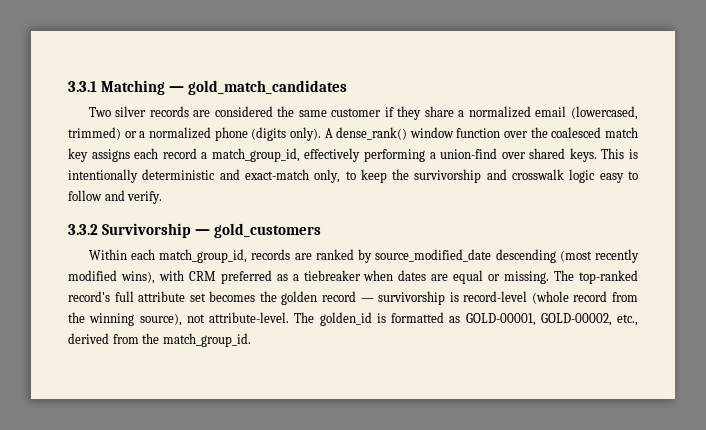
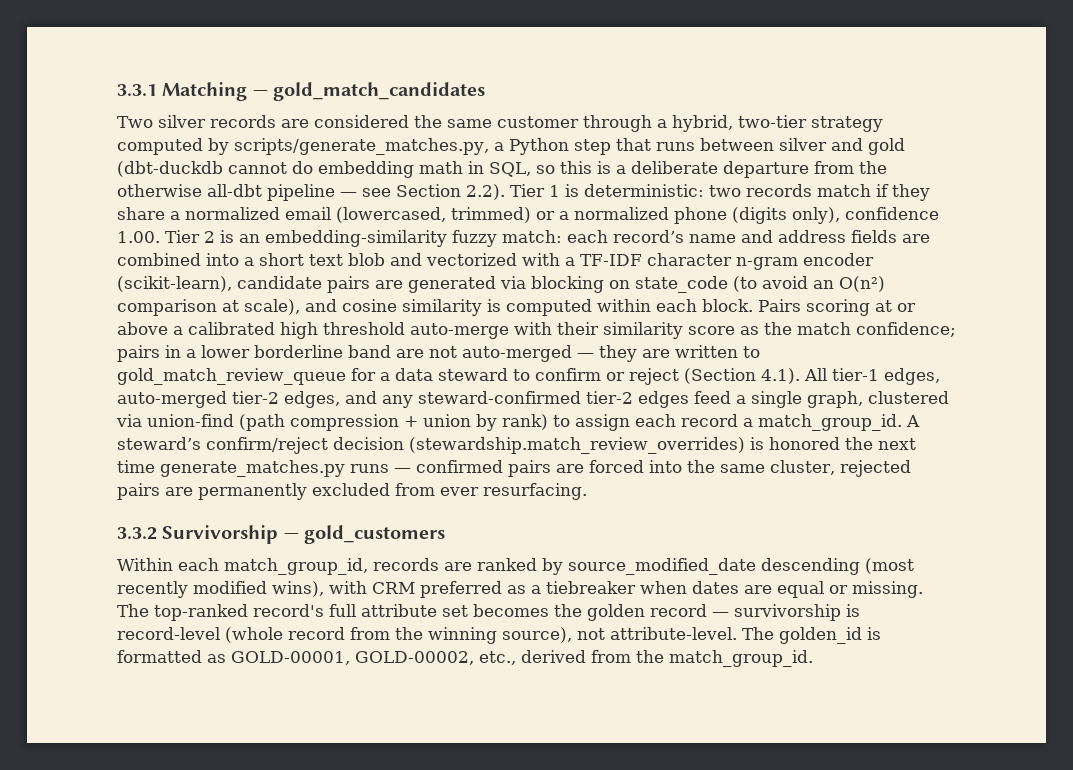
(382, 112) none -> [583,115,883,132] [117,138,905,155] [117,161,887,178] [117,184,871,201] through a hybrid, two-tier strategy computed by scripts/generate_matches.py, a Python step that runs between silver and gold (dbt-duckdb cannot do embedding math in SQL, so this is a deliberate departure from the otherwise all-dbt pipeline — see Section 2.2). Tier 1 is deterministic: two records match
[289,127,639,141] [68,148,638,162] [68,169,638,183] [68,190,163,204] only). A dense_rank() window function over the coalesced match key assigns each record a match_group_id, effectively performing a union-find over shared keys. This is intentionally deterministic and exact-match only, to keep the survivorship and crosswalk logic easy to follow and verify. -> [792,207,939,224] [117,230,930,247] [117,253,874,270] [117,276,885,293] [117,299,916,316] [117,322,956,339] [117,345,760,362] [117,368,940,385] [117,391,949,408] [116,414,920,431] [117,437,916,454] [117,460,911,477] [117,483,587,500] only), confidence 1.00. Tier 2 is an embedding-similarity fuzzy match: each record’s name and address fields are combined into a short text blob and vectorized with a TF-IDF character n-gram encoder (scikit-learn), candidate pairs are generated via blocking on state_code (to avoid an O(n²) comparison at scale), and cosine similarity is computed within each block. Pairs scoring at or above a calibrated high threshold auto-merge with their similarity score as the match confidence; pairs in a lower borderline band are not auto-merged — they are written to gold_match_review_queue for a data steward to confirm or reject (Section 4.1). All tier-1 edges, auto-merged tier-2 edges, and any steward-confirmed tier-2 edges feed a single graph, clustered via union-find (path compression + union by rank) to assign each record a match_group_id. A steward’s confirm/reject decision (stewardship.match_review_overrides) is honored the next time generate_matches.py runs — confirmed pairs are forced into the same cluster, rejected pairs are permanently excluded from ever resurfacing.

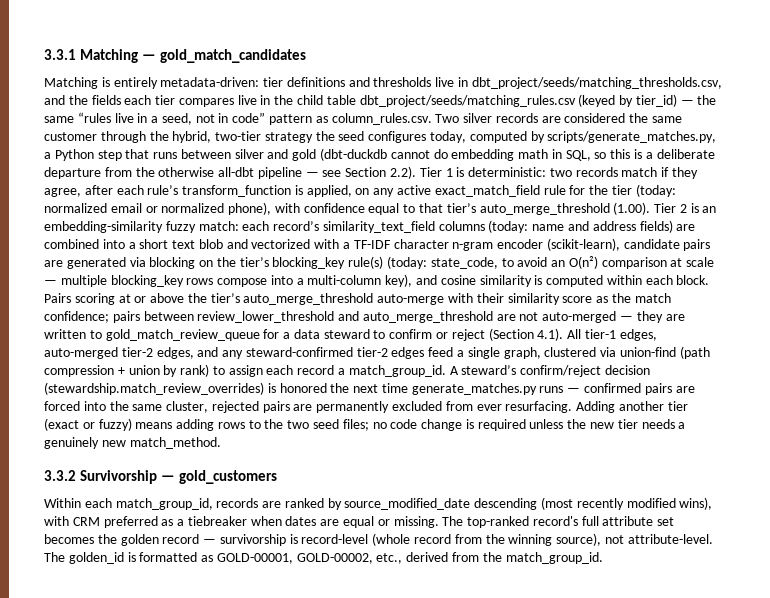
(486, 91) none -> [44,77,722,89] [44,94,717,107] [44,112,432,125] Matching is entirely metadata-driven: tier definitions and thresholds live in dbt_project/seeds/matching_thresholds.csv, and the fields each tier compares live in the child table dbt_project/seeds/matching_rules.csv (keyed by tier_id) — the same “rules live in a seed, not in code” pattern as column_rules.csv.
[657,119,667,128] a -> [149,131,169,141] the
(883, 124) none -> [315,131,467,143] the seed configures today,
[117,207,939,224] [117,231,160,243] share a normalized email (lowercased, trimmed) or a normalized phone (digits only), confidence 1.00. -> [44,184,676,197] [44,202,651,215] agree, after each rule’s transform_function is applied, on any active exact_match_field rule for the tier (today: normalized email or normalized phone), with confidence equal to that tier’s auto_merge_threshold (1.00).
(684, 236) none -> [322,220,529,233] similarity_text_field columns (today:
[851,230,897,243] fields -> [639,220,673,233] fields)
[635,276,757,293] state_code (to -> [216,256,514,269] the tier’s blocking_key rule(s) (today: state_code, to
[244,299,300,315] scale), -> [686,257,715,267] [44,274,413,287] scale — multiple blocking_key rows compose into a multi-column key),
[173,322,405,339] a calibrated high threshold -> [187,293,374,305] the tier’s auto_merge_threshold
[165,345,391,358] in a lower borderline band -> [143,311,493,323] between review_lower_threshold and auto_merge_threshold
(587, 491) none -> [576,401,688,413] [44,418,686,431] [44,437,221,449] Adding another tier (exact or fuzzy) means adding rows to the two seed files; no code change is required unless the new tier needs a genuinely new match_method.

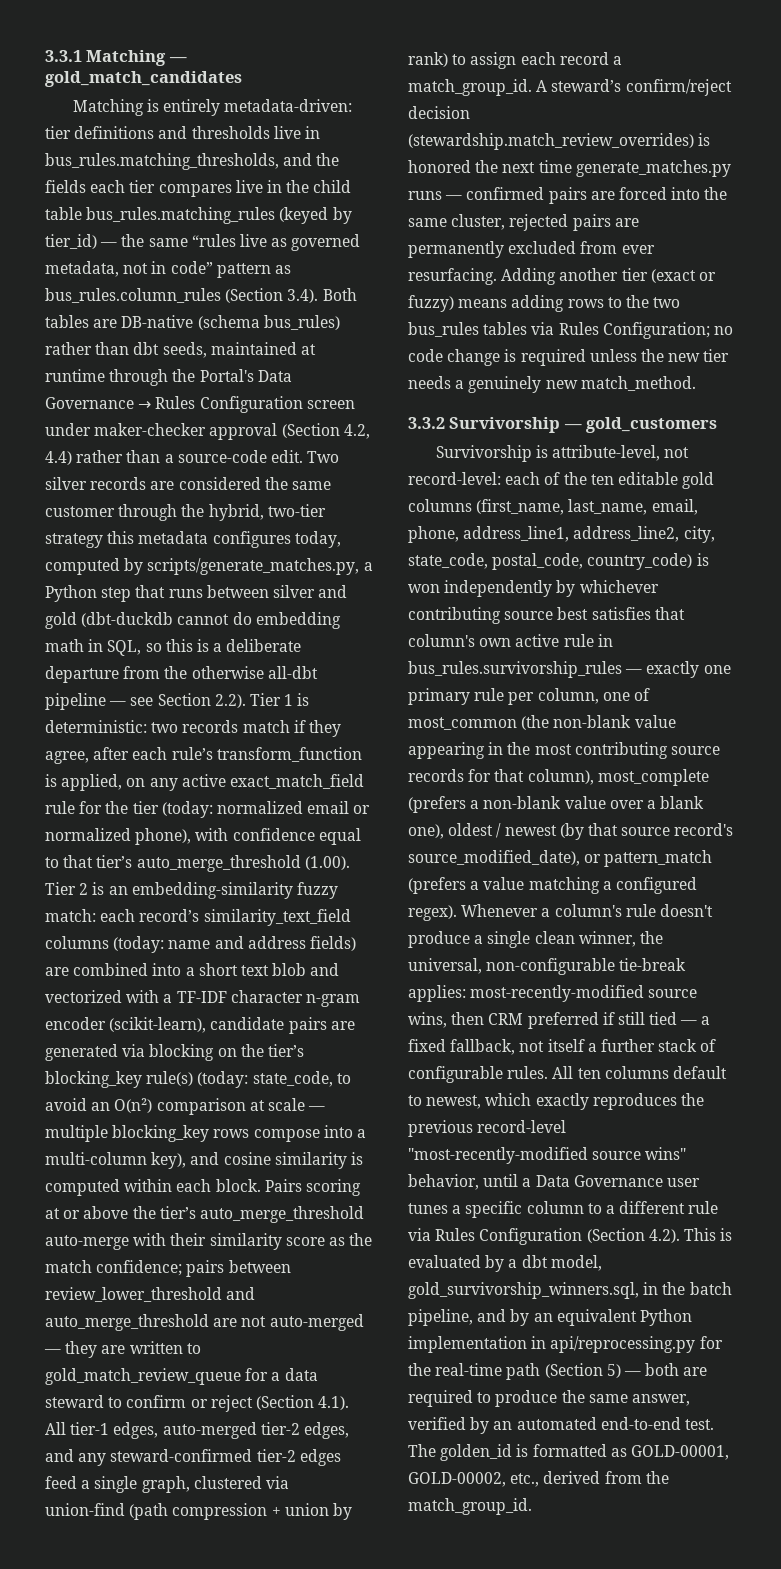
[471,77,722,89] dbt_project/seeds/matching_thresholds.csv, -> [45,153,279,170] bus_rules.matching_thresholds,
[359,95,576,107] dbt_project/seeds/matching_rules.csv -> [86,207,276,224] bus_rules.matching_rules
[137,113,192,125] in a seed, -> [271,234,361,251] [45,261,119,277] as governed metadata,
[331,113,432,125] column_rules.csv. -> [45,288,357,303] [45,315,340,330] [45,342,316,358] [45,369,292,386] [45,396,355,413] [45,423,370,440] [45,450,303,465] bus_rules.column_rules (Section 3.4). Both tables are DB-native (schema bus_rules) rather than dbt seeds, maintained at runtime through the Portal's Data Governance → Rules Configuration screen under maker-checker approval (Section 4.2, 4.4) rather than a source-code edit.
[315,131,365,141] the seed -> [107,531,209,544] this metadata
[313,419,369,431] seed files; -> [408,322,710,339] bus_rules tables via Rules Configuration;
[44,497,713,510] [44,516,675,528] [44,533,713,546] Within each match_group_id, records are ranked by source_modified_date descending (most recently modified wins), with CRM preferred as a tiebreaker when dates are equal or missing. The top-ranked record's full attribute set becomes the golden record — survivorship is record-level (whole record from the winning source), not attribute-level. -> [435,445,690,462] [408,472,715,489] [408,499,698,515] [408,526,715,543] [408,553,709,570] [408,580,659,597] [408,607,685,624] [408,634,613,647] [408,661,731,678] [408,688,650,705] [408,715,676,730] [408,742,720,759] [408,769,709,786] [408,796,705,813] [408,823,734,840] [408,850,713,867] [408,877,697,894] [408,904,713,921] [408,931,663,948] [408,958,687,975] [408,985,698,1002] [408,1012,711,1029] [408,1039,717,1055] [408,1066,727,1083] [408,1093,704,1110] [408,1120,567,1137] [408,1147,687,1164] [408,1174,700,1190] [408,1201,719,1218] [408,1228,733,1245] [408,1255,602,1272] [408,1282,732,1299] [408,1309,692,1326] [408,1336,723,1353] [408,1363,708,1380] [408,1390,690,1407] [408,1417,714,1434] Survivorship is attribute-level, not record-level: each of the ten editable gold columns (first_name, last_name, email, phone, address_line1, address_line2, city, state_code, postal_code, country_code) is won independently by whichever contributing source best satisfies that column's own active rule in bus_rules.survivorship_rules — exactly one primary rule per column, one of most_common (the non-blank value appearing in the most contributing source records for that column), most_complete (prefers a non-blank value over a blank one), oldest / newest (by that source record's source_modified_date), or pattern_match (prefers a value matching a configured regex). Whenever a column's rule doesn't produce a single clean winner, the universal, non-configurable tie-break applies: most-recently-modified source wins, then CRM preferred if still tied — a fixed fallback, not itself a further stack of configurable rules. All ten columns default to newest, which exactly reproduces the previous record-level "most-recently-modified source wins" behavior, until a Data Governance user tunes a specific column to a different rule via Rules Configuration (Section 4.2). This is evaluated by a dbt model, gold_survivorship_winners.sql, in the batch pipeline, and by an equivalent Python implementation in api/reprocessing.py for the real-time path (Section 5) — both are required to produce the same answer, verified by an automated end-to-end test.

